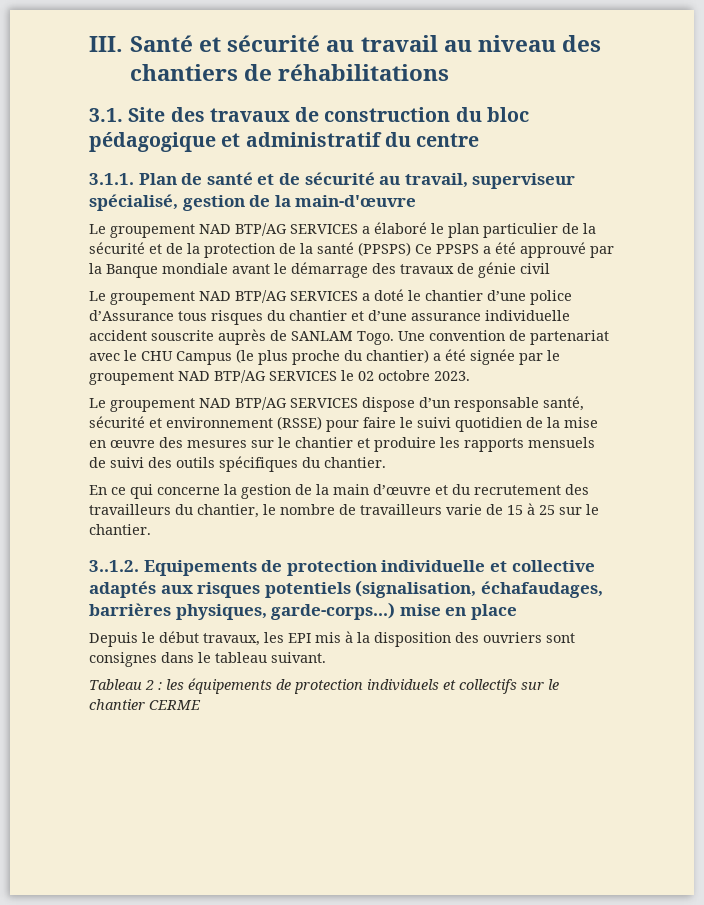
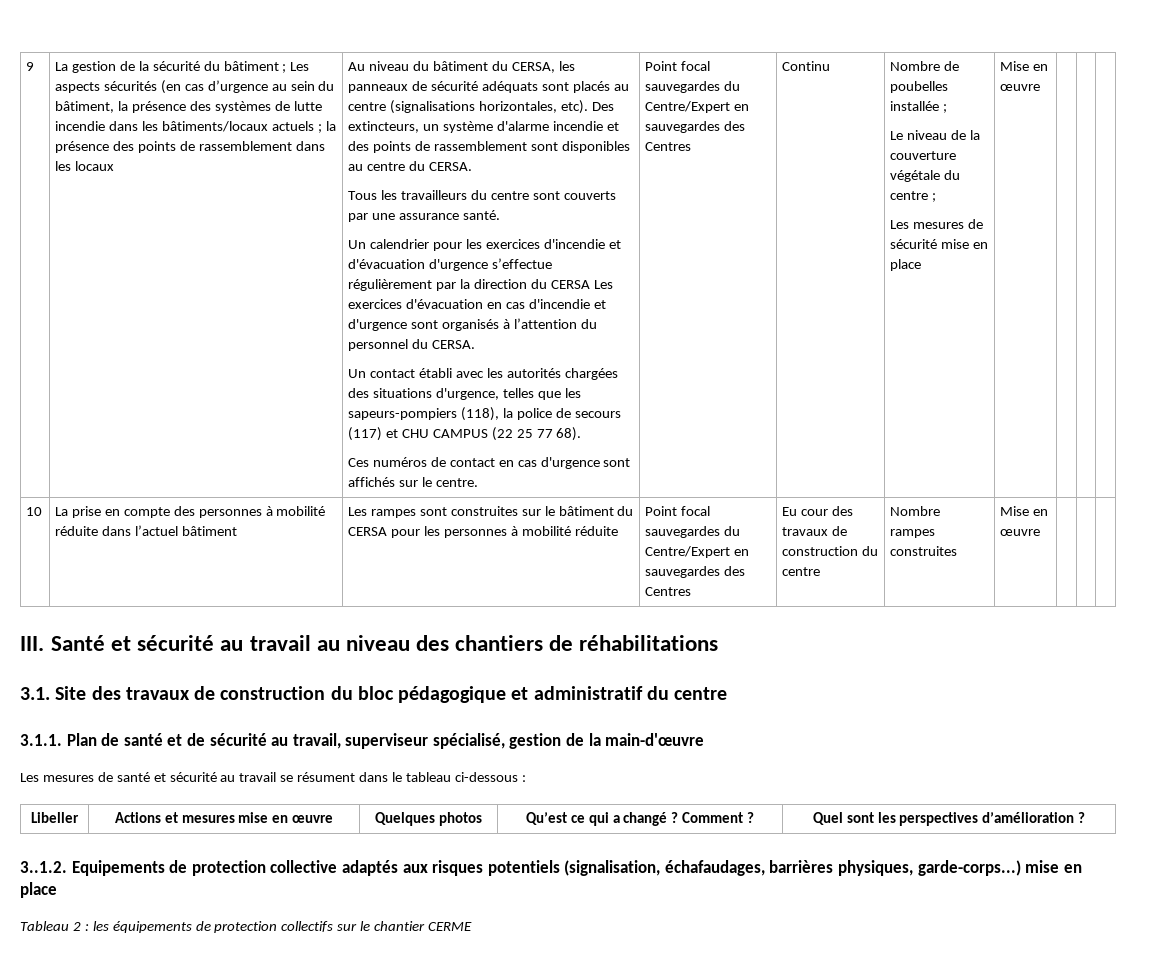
(89, 44) none -> [26,62,35,71] [55,61,310,73] [55,80,335,94] [55,101,322,113] [55,121,336,133] [55,141,325,153] [55,161,115,171] [348,61,575,73] [348,81,629,93] [348,100,614,114] [348,121,619,133] [348,141,630,153] [348,161,472,171] [348,190,616,200] [348,210,500,222] [348,239,621,251] [348,258,552,271] [348,279,613,291] [348,299,606,309] [348,318,597,331] [348,339,475,351] [348,368,618,380] [348,388,581,400] [348,407,621,421] [348,427,582,441] [348,457,631,469] [348,477,478,487] [645,61,711,71] [645,81,741,93] [645,101,750,113] [645,121,746,133] [645,142,692,151] [782,61,831,71] [890,61,960,71] [890,81,949,93] [890,101,948,113] [890,130,980,140] [890,151,957,160] [890,170,961,182] [890,191,937,202] [890,219,983,229] [890,239,988,249] [890,259,922,271] [1000,61,1049,71] [1000,84,1041,91] [26,507,43,516] [55,506,326,518] [55,525,237,536] [348,506,634,518] [348,526,618,538] [645,506,711,516] [645,526,741,538] [645,546,750,558] [645,566,746,578] [645,587,692,596] [782,506,853,516] [782,526,848,536] [782,546,879,556] [782,567,821,576] [890,506,941,516] [890,529,936,538] [890,546,958,556] [1000,506,1049,516] [1000,529,1041,536] 9 | La gestion de la sécurité du bâtiment ; Les aspects sécurités (en cas d’urgence au sein du bâtiment, la présence des systèmes de lutte incendie dans les bâtiments/locaux actuels ; la présence des points de rassemblement dans les locaux | Au niveau du bâtiment du CERSA, les panneaux de sécurité adéquats sont placés au centre (signalisations horizontales, etc). Des extincteurs, un système d'alarme incendie et des points de rassemblement sont disponibles au centre du CERSA. // Tous les travailleurs du centre sont couverts par une assurance santé. // Un calendrier pour les exercices d'incendie et d'évacuation d'urgence s’effectue régulièrement par la direction du CERSA Les exercices d'évacuation en cas d'incendie et d'urgence sont organisés à l’attention du personnel du CERSA. // Un contact établi avec les autorités chargées des situations d'urgence, telles que les sapeurs-pompiers (118), la police de secours (117) et CHU CAMPUS (22 25 77 68). // Ces numéros de contact en cas d'urgence sont affichés sur le centre. | Point focal sauvegardes du Centre/Expert en sauvegardes des Centres | Continu | Nombre de poubelles installée ; // Le niveau de la couverture végétale du centre ; // Les mesures de sécurité mise en place | Mise en œuvre | | | // 10 | La prise en compte des personnes à mobilité réduite dans l’actuel bâtiment | Les rampes sont construites sur le bâtiment du CERSA pour les personnes à mobilité réduite | Point focal sauvegardes du Centre/Expert en sauvegardes des Centres | Eu cour des travaux de construction du centre | Nombre rampes construites | Mise en œuvre | | | //
[89,222,596,238] [89,242,614,258] [89,262,550,278] [89,289,572,305] [89,310,570,325] [89,329,609,345] [89,349,560,365] [89,370,470,385] [89,396,584,412] [89,416,598,432] [89,437,595,452] [89,456,386,472] [89,484,589,499] [89,503,599,518] [89,524,151,535] Le groupement NAD BTP/AG SERVICES a élaboré le plan particulier de la sécurité et de la protection de la santé (PPSPS) Ce PPSPS a été approuvé par la Banque mondiale avant le démarrage des travaux de génie civil // Le groupement NAD BTP/AG SERVICES a doté le chantier d’une police d’Assurance tous risques du chantier et d’une assurance individuelle accident souscrite auprès de SANLAM Togo. Une convention de partenariat avec le CHU Campus (le plus proche du chantier) a été signée par le groupement NAD BTP/AG SERVICES le 02 octobre 2023. // Le groupement NAD BTP/AG SERVICES dispose d’un responsable santé, sécurité et environnement (RSSE) pour faire le suivi quotidien de la mise en œuvre des mesures sur le chantier et produire les rapports mensuels de suivi des outils spécifiques du chantier. // En ce qui concerne la gestion de la main d’œuvre et du recrutement des travailleurs du chantier, le nombre de travailleurs varie de 15 à 25 sur le chantier. -> [20,772,526,782] [31,812,79,823] [114,812,334,823] [375,812,482,826] [525,812,755,826] [812,812,1086,826] Les mesures de santé et sécurité au travail se résument dans le tableau ci-dessous : // Libeller | Actions et mesures mise en œuvre | Quelques photos | Qu’est ce qui a changé ? Comment ? | Quel sont les perspectives d’amélioration ?
[381,560,507,572] individuelle et -> (266, 868) none
[89,631,575,647] [89,652,326,667] // Depuis le début travaux, les EPI mis à la disposition des ouvriers sont consignes dans le tableau suivant. -> (57, 890) none
[367,679,456,691] individuels et -> (278, 927) none

